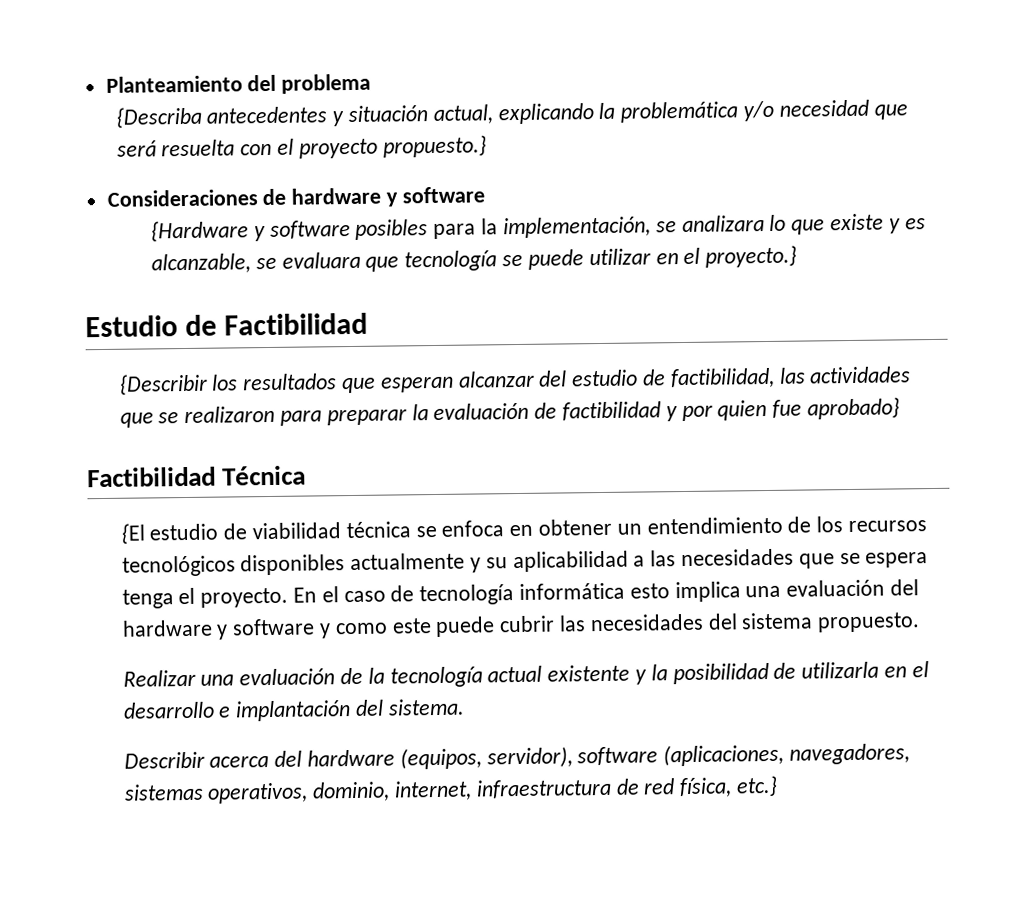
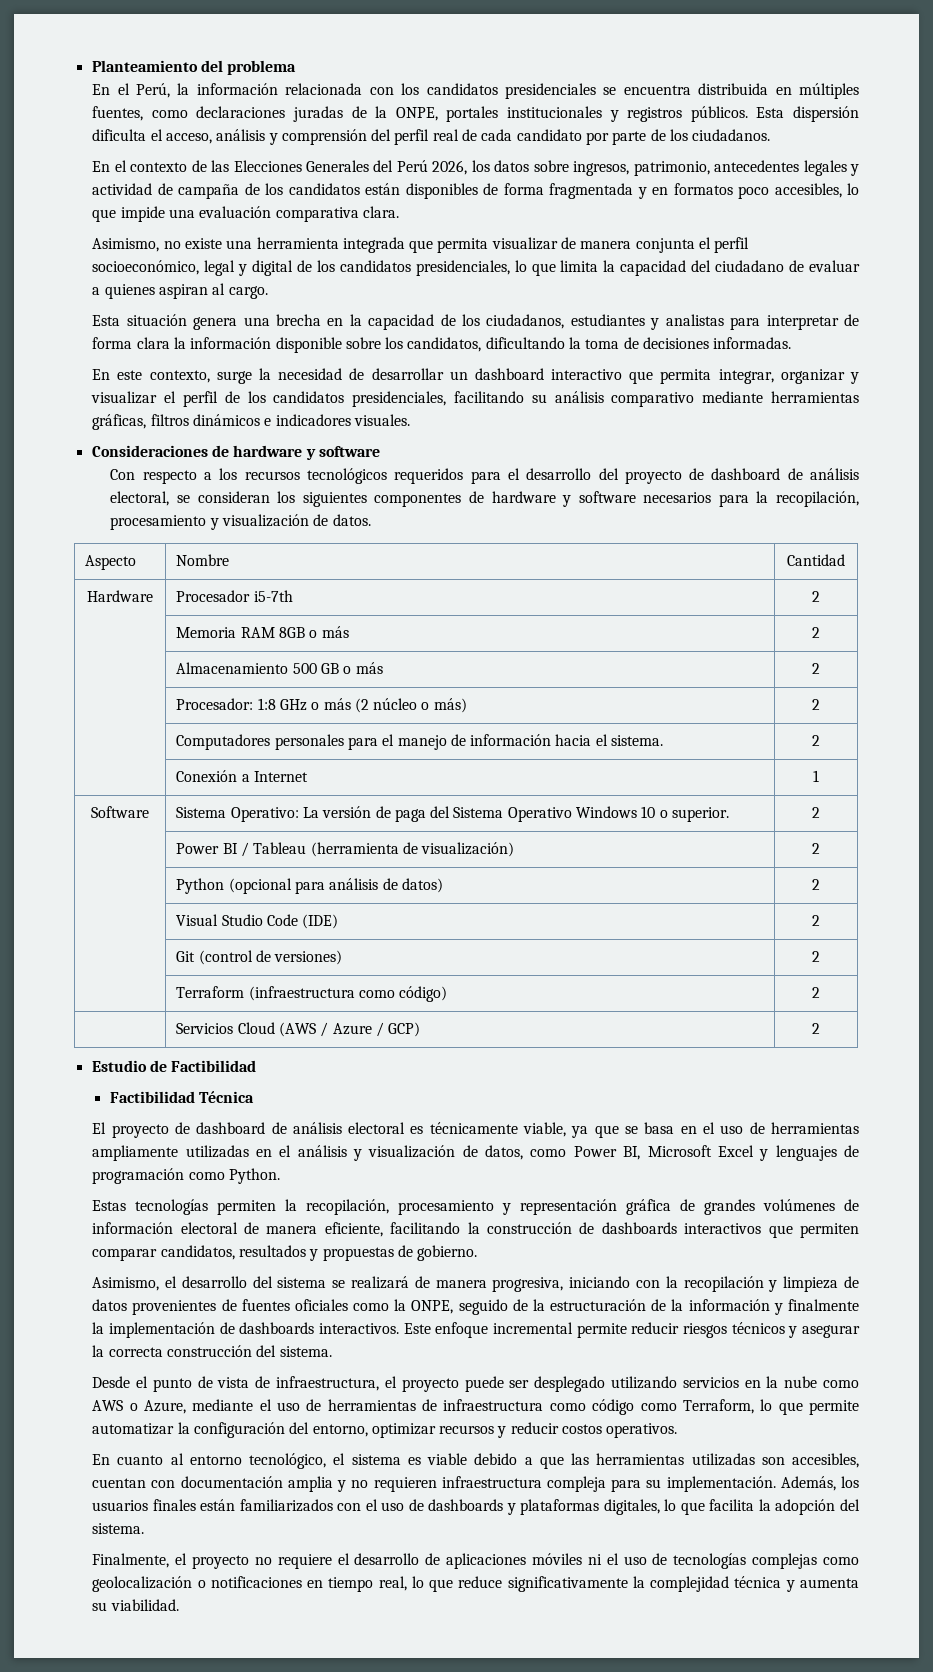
[115,99,908,128] [116,135,487,159] {Describa antecedentes y situación actual, explicando la problemática y/o necesidad que será resuelta con el proyecto propuesto.} -> [92,83,859,99] [92,106,859,122] [92,129,771,145] [92,160,860,176] [92,183,860,199] [92,206,399,222] [92,237,750,253] [92,260,861,276] [92,283,268,299] [92,314,860,330] [92,337,792,353] [92,368,859,384] [91,391,859,407] [92,414,410,430] En el Perú, la información relacionada con los candidatos presidenciales se encuentra distribuida en múltiples fuentes, como declaraciones juradas de la ONPE, portales institucionales y registros públicos. Esta dispersión dificulta el acceso, análisis y comprensión del perfil real de cada candidato por parte de los ciudadanos. // En el contexto de las Elecciones Generales del Perú 2026, los datos sobre ingresos, patrimonio, antecedentes legales y actividad de campaña de los candidatos están disponibles de forma fragmentada y en formatos poco accesibles, lo que impide una evaluación comparativa clara. // Asimismo, no existe una herramienta integrada que permita visualizar de manera conjunta el perfil socioeconómico, legal y digital de los candidatos presidenciales, lo que limita la capacidad del ciudadano de evaluar a quienes aspiran al cargo. // Esta situación genera una brecha en la capacidad de los ciudadanos, estudiantes y analistas para interpretar de forma clara la información disponible sobre los candidatos, dificultando la toma de decisiones informadas. // En este contexto, surge la necesidad de desarrollar un dashboard interactivo que permita integrar, organizar y visualizar el perfil de los candidatos presidenciales, facilitando su análisis comparativo mediante herramientas gráficas, filtros dinámicos e indicadores visuales.
[151,219,429,242] {Hardware y software posibles -> [110,468,860,484] [110,491,712,507] Con respecto a los recursos tecnológicos requeridos para el desarrollo del proyecto de dashboard de análisis electoral, se consideran los siguientes componentes de hardware y software necesarios
[502,213,926,239] [151,245,798,274] [85,312,369,338] [118,366,912,395] [119,397,900,428] [87,465,307,488] [120,516,927,544] [121,548,929,577] [121,579,919,609] [121,612,921,640] [122,661,929,688] [122,698,465,722] [123,743,910,770] [123,775,778,804] implementación, se analizara lo que existe y es alcanzable, se evaluara que tecnología se puede utilizar en el proyecto.} // Estudio de Factibilidad // {Describir los resultados que esperan alcanzar del estudio de factibilidad, las actividades que se realizaron para preparar la evaluación de factibilidad y por quien fue aprobado} // Factibilidad Técnica // {El estudio de viabilidad técnica se enfoca en obtener un entendimiento de los recursos tecnológicos disponibles actualmente y su aplicabilidad a las necesidades que se espera tenga el proyecto. En el caso de tecnología informática esto implica una evaluación del hardware y software y como este puede cubrir las necesidades del sistema propuesto. // Realizar una evaluación de la tecnología actual existente y la posibilidad de utilizarla en el desarrollo e implantación del sistema. // Describir acerca del hardware (equipos, servidor), software (aplicaciones, navegadores, sistemas operativos, dominio, internet, infraestructura de red física, etc.} -> [776,491,859,507] [110,514,371,530] [85,555,137,570] [176,554,230,566] [787,554,845,566] [87,590,153,602] [176,590,293,602] [812,591,820,602] [176,626,349,638] [812,627,820,638] [176,662,383,674] [812,663,820,674] [176,698,467,713] [812,699,820,710] [176,734,664,750] [812,735,820,746] [176,770,308,782] [813,770,819,782] [91,806,149,818] [176,806,730,822] [812,807,820,818] [176,842,515,857] [812,843,820,854] [176,878,443,894] [812,879,820,890] [176,914,339,929] [812,915,820,926] [176,950,343,965] [812,951,820,962] [176,986,448,1002] [812,987,820,998] [176,1022,421,1037] [812,1023,820,1034] [91,1060,257,1072] [109,1091,255,1103] [92,1122,859,1138] [92,1145,860,1161] [92,1168,280,1184] [92,1199,860,1215] [92,1222,859,1238] [92,1245,478,1261] [92,1276,860,1292] [92,1299,860,1315] [92,1322,861,1338] [92,1345,332,1357] [92,1376,859,1392] [92,1399,860,1415] [92,1422,678,1438] [92,1453,860,1469] [92,1476,860,1492] [92,1499,860,1515] [92,1523,145,1534] [92,1553,860,1569] [92,1576,860,1592] [92,1599,179,1611] recopilación, procesamiento y visualización de datos. // Aspecto | Nombre | Cantidad // Hardware | Procesador i5-7th | 2 // | Memoria RAM 8GB o más | 2 // | Almacenamiento 500 GB o más | 2 // | Procesador: 1:8 GHz o más (2 núcleo o más) | 2 // | Computadores personales para el manejo de información hacia el sistema. | 2 // | Conexión a Internet | 1 // Software | Sistema Operativo: La versión de paga del Sistema Operativo Windows 10 o superior. | 2 // | Power BI / Tableau (herramienta de visualización) | 2 // | Python (opcional para análisis de datos) | 2 // | Visual Studio Code (IDE) | 2 // | Git (control de versiones) | 2 // | Terraform (infraestructura como código) | 2 // | Servicios Cloud (AWS / Azure / GCP) | 2 // Estudio de Factibilidad // Factibilidad Técnica // El proyecto de dashboard de análisis electoral es técnicamente viable, ya que se basa en el uso de herramientas ampliamente utilizadas en el análisis y visualización de datos, como Power BI, Microsoft Excel y lenguajes de programación como Python. // Estas tecnologías permiten la recopilación, procesamiento y representación gráfica de grandes volúmenes de información electoral de manera eficiente, facilitando la construcción de dashboards interactivos que permiten comparar candidatos, resultados y propuestas de gobierno. // Asimismo, el desarrollo del sistema se realizará de manera progresiva, iniciando con la recopilación y limpieza de datos provenientes de fuentes oficiales como la ONPE, seguido de la estructuración de la información y finalmente la implementación de dashboards interactivos. Este enfoque incremental permite reducir riesgos técnicos y asegurar la correcta construcción del sistema. // Desde el punto de vista de infraestructura, el proyecto puede ser desplegado utilizando servicios en la nube como AWS o Azure, mediante el uso de herramientas de infraestructura como código como Terraform, lo que permite automatizar la configuración del entorno, optimizar recursos y reducir costos operativos. // En cuanto al entorno tecnológico, el sistema es viable debido a que las herramientas utilizadas son accesibles, cuentan con documentación amplia y no requieren infraestructura compleja para su implementación. Además, los usuarios finales están familiarizados con el uso de dashboards y plataformas digitales, lo que facilita la adopción del sistema. // Finalmente, el proyecto no requiere el desarrollo de aplicaciones móviles ni el uso de tecnologías complejas como geolocalización o notificaciones en tiempo real, lo que reduce significativamente la complejidad técnica y aumenta su viabilidad.

